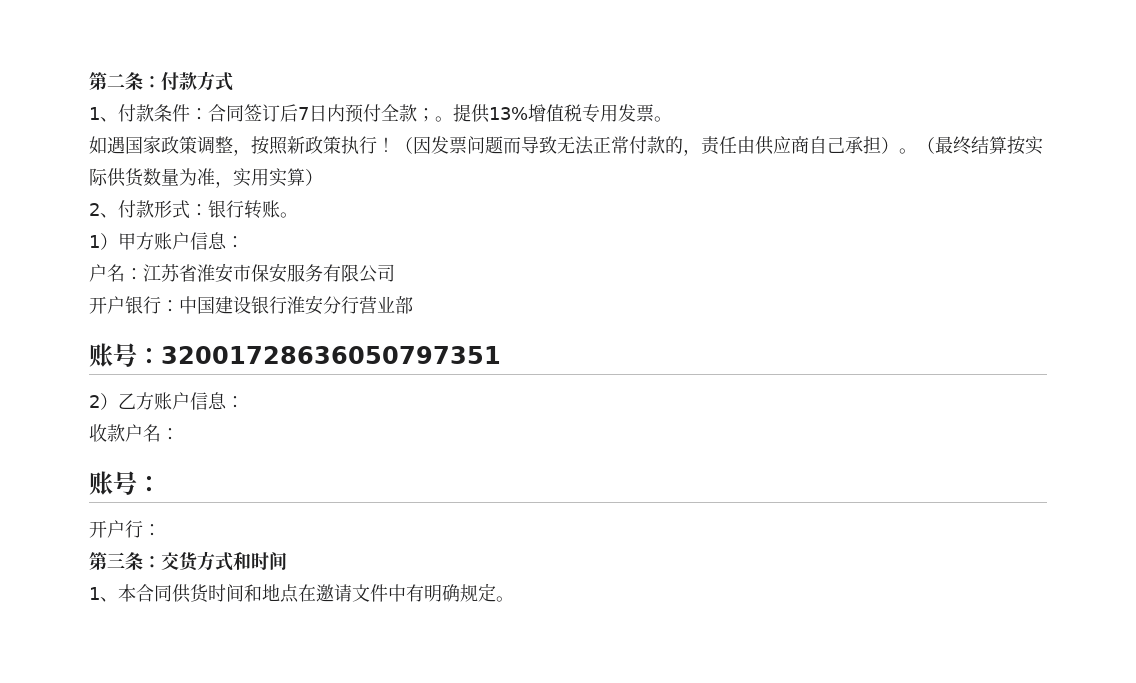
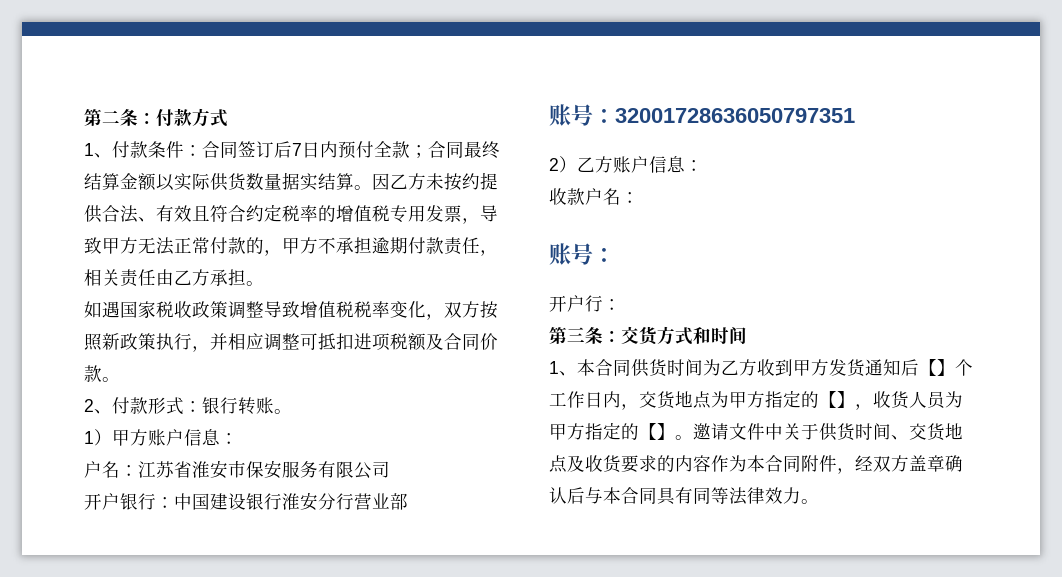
[435,104,672,123] [89,136,1043,156] [89,168,323,188] 。提供13%增值税专用发票。 // 如遇国家政策调整，按照新政策执行！（因发票问题而导致无法正常付款的，责任由供应商自己承担）。（最终结算按实际供货数量为准，实用实算） -> [428,141,500,159] [84,172,498,191] [84,204,498,224] [84,237,498,256] [84,269,264,287] [84,301,498,320] [84,333,498,352] [84,365,120,382] 合同最终结算金额以实际供货数量据实结算。因乙方未按约提供合法、有效且符合约定税率的增值税专用发票，导致甲方无法正常付款的，甲方不承担逾期付款责任，相关责任由乙方承担。 // 如遇国家税收政策调整导致增值税税率变化，双方按照新政策执行，并相应调整可抵扣进项税额及合同价款。
[244,583,496,603] 和地点在邀请文件中有明确规定 -> [703,359,973,377] [549,390,963,410] [549,422,963,441] [549,455,963,474] [549,487,801,505] 为乙方收到甲方发货通知后【】个工作日内，交货地点为甲方指定的【】，收货人员为甲方指定的【】。邀请文件中关于供货时间、交货地点及收货要求的内容作为本合同附件，经双方盖章确认后与本合同具有同等法律效力

